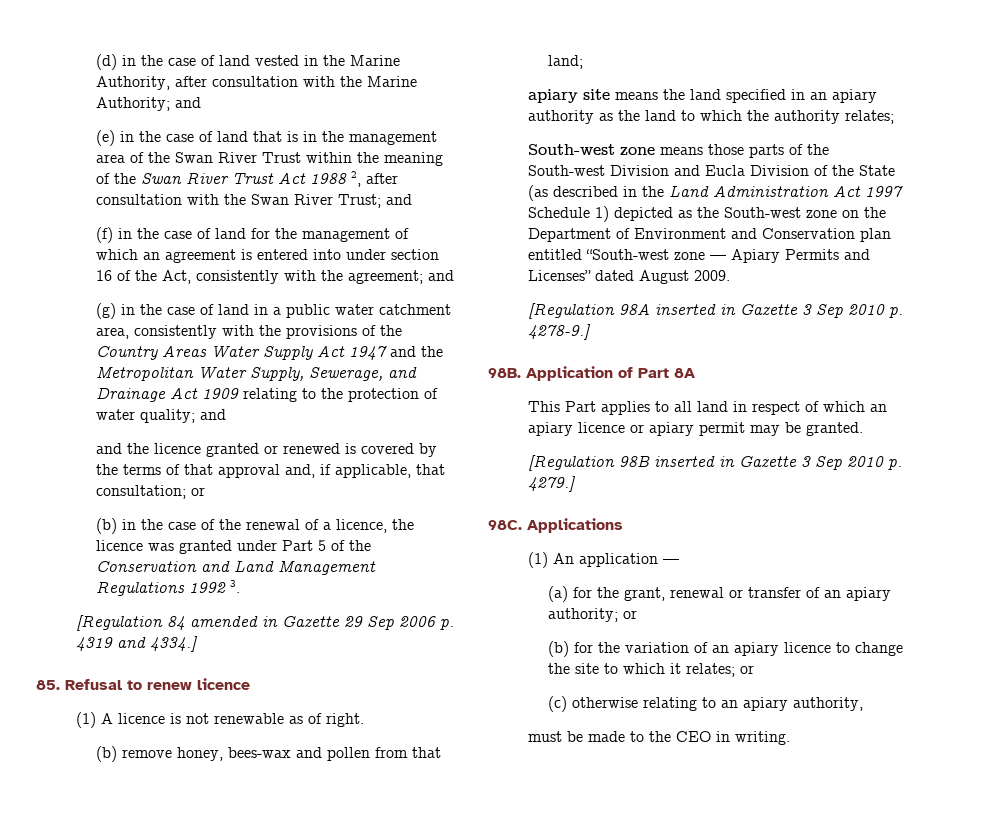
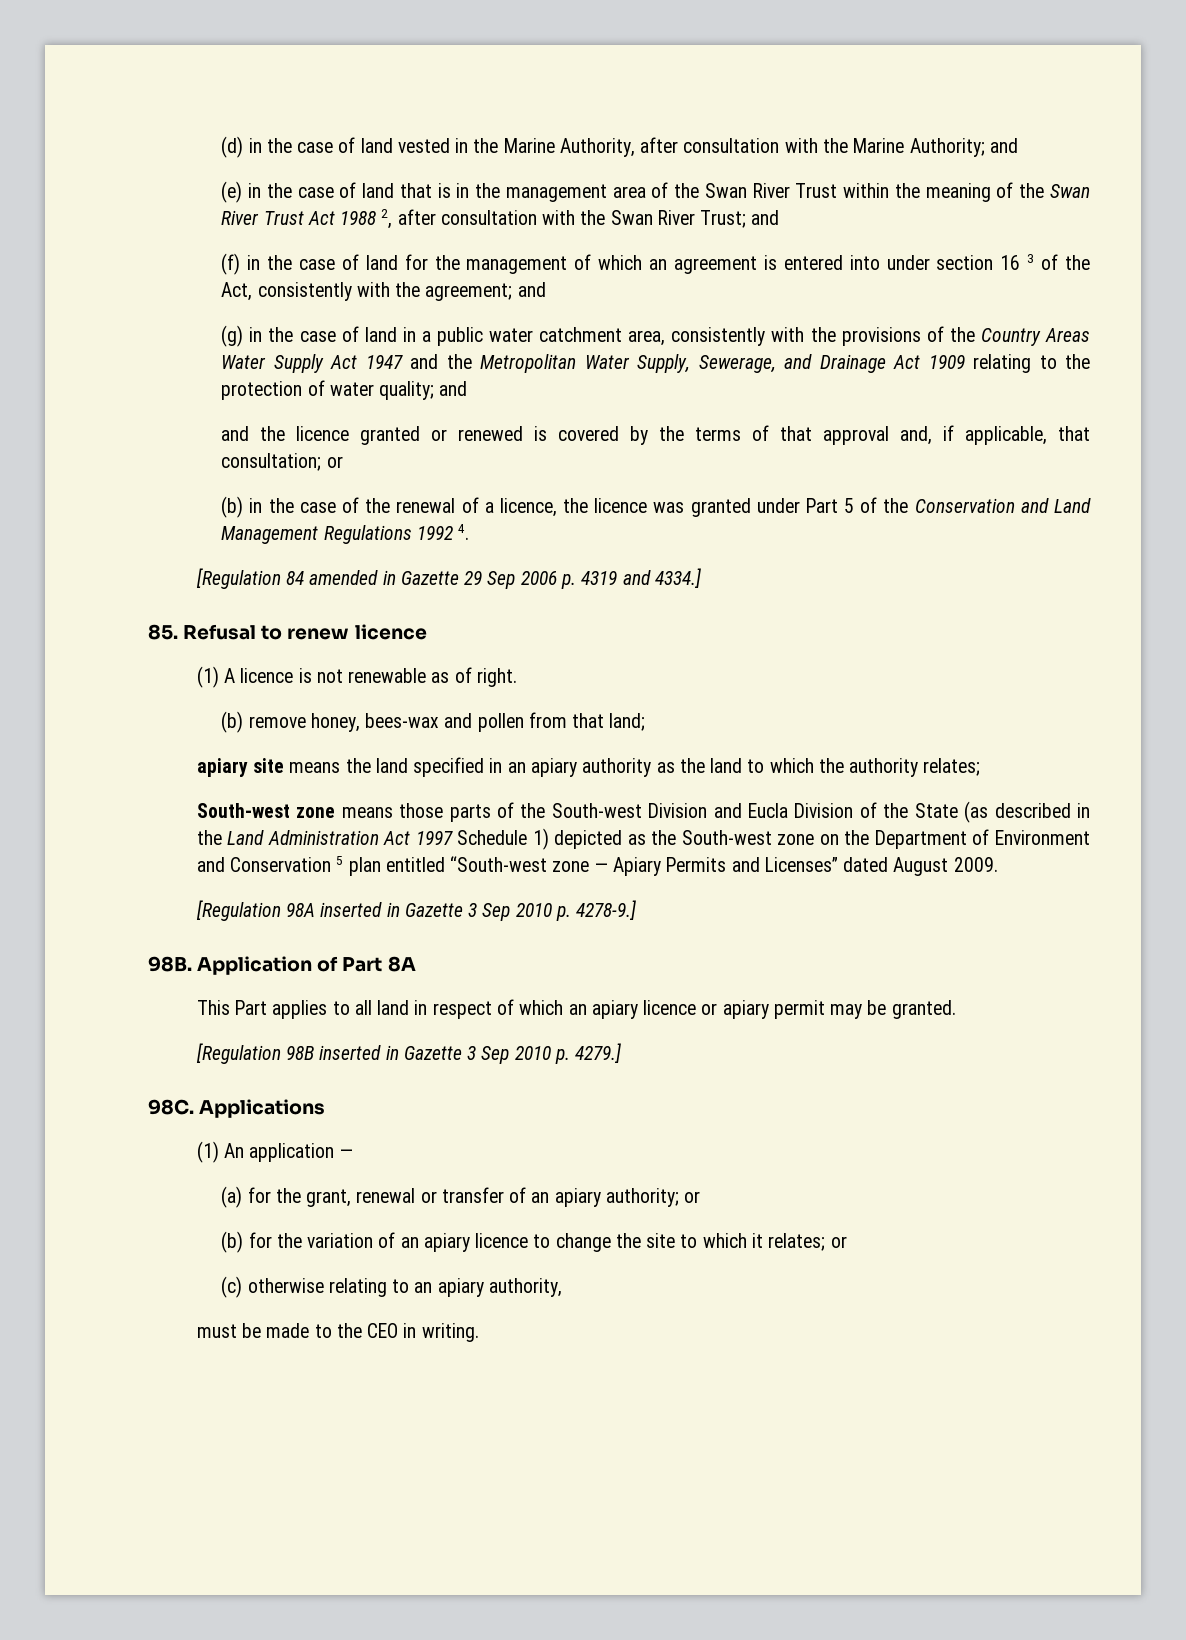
(112, 275) none -> [1027,254,1035,263] 3
[229,580,240,593] 3. -> [458,524,470,540] 4.
(855, 233) none -> [336,856,344,865] 5

